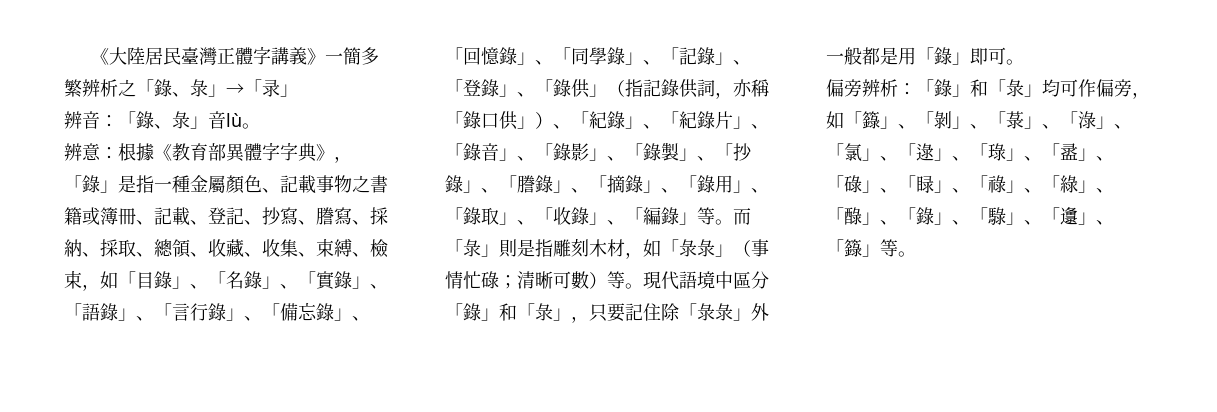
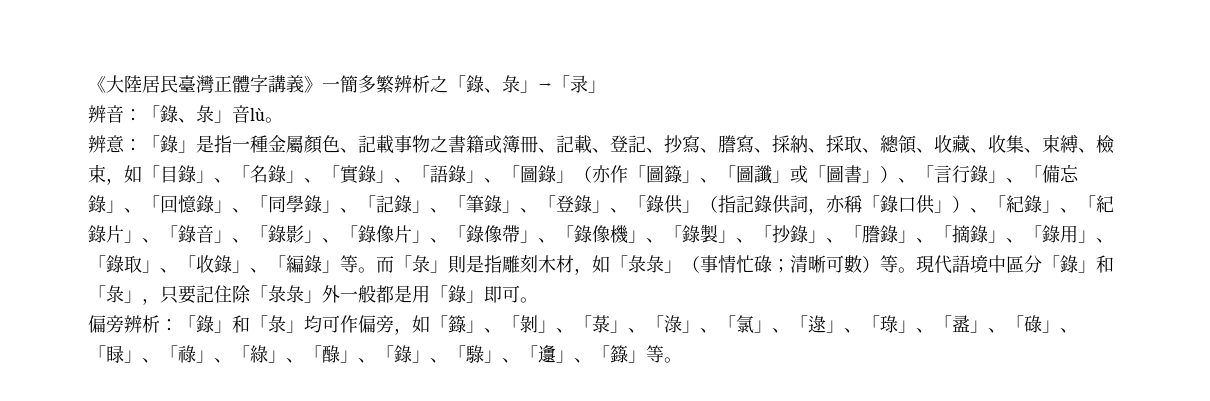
[118,142,352,163] 根據《教育部異體字字典》， -> (142, 145) none
(172, 311) none -> [520,165,934,184] 圖錄」（亦作「圖籙」、「圖讖」或「圖書」）、「
(463, 87) none -> [466,195,556,213] 筆錄」、「
(661, 152) none -> [376,225,700,244] 像片」、「錄像帶」、「錄像機」、「錄

